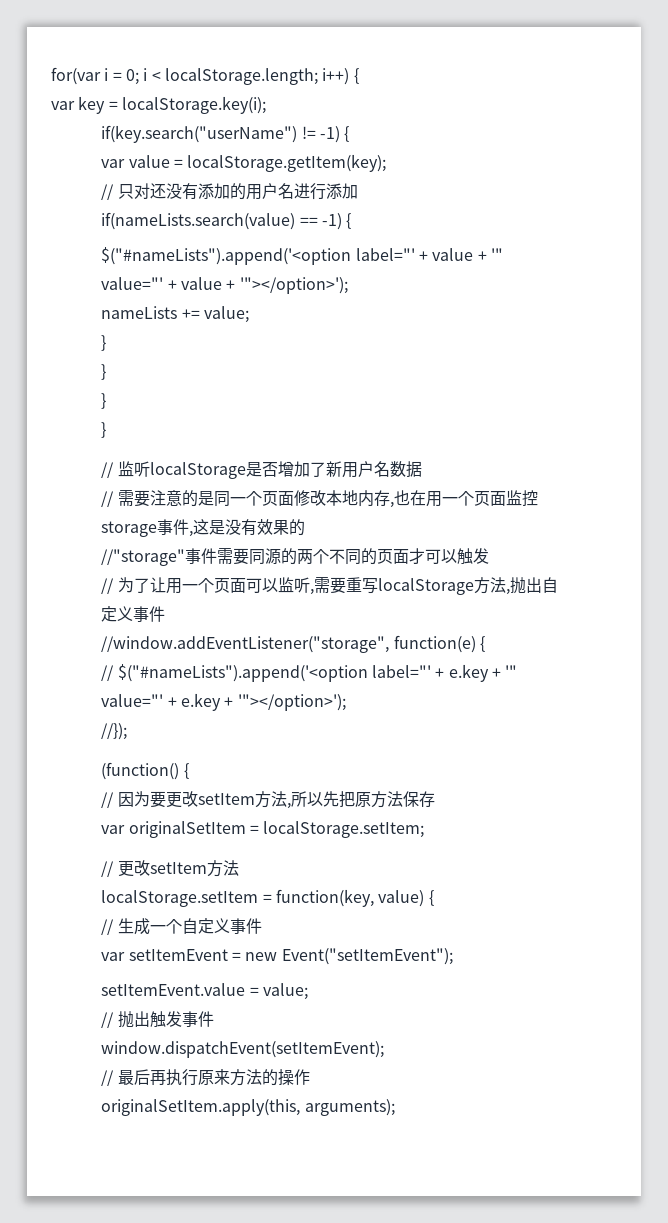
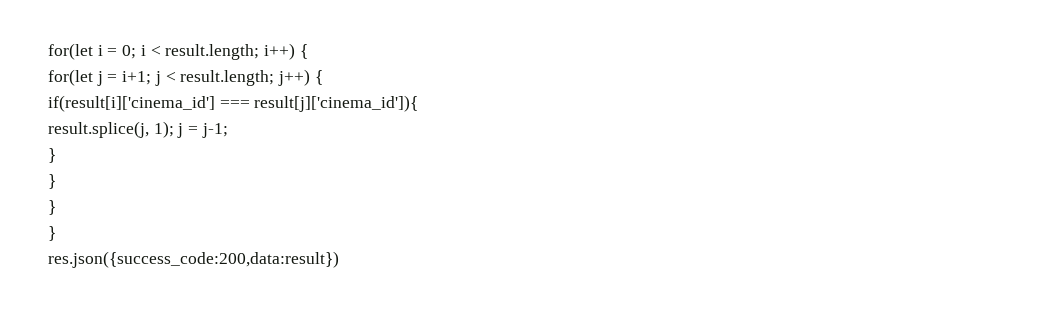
[51,67,101,85] for(var -> [48,43,93,60] for(let
[164,68,318,85] localStorage.length; -> [165,44,260,60] result.length;
[51,96,266,114] [101,125,350,143] [101,154,387,172] [101,183,358,200] [101,212,352,230] [101,247,503,265] [101,277,348,294] [101,306,249,323] [101,335,107,351] [101,364,107,380] [101,393,107,409] [101,422,107,438] [101,461,422,479] [101,490,538,508] [101,519,306,537] [101,548,490,566] [101,577,558,595] [101,606,166,622] [101,635,485,653] [101,664,518,682] [101,693,346,711] [101,723,128,740] [101,762,189,780] [101,791,435,809] [101,821,425,838] [101,860,239,877] [101,889,434,907] [101,918,262,935] [101,948,453,965] [101,983,308,1000] [101,1011,214,1028] [101,1041,385,1058] [101,1069,310,1086] [101,1099,395,1116] var key = localStorage.key(i); // if(key.search("userName") != -1) { // var value = localStorage.getItem(key); // // 只对还没有添加的用户名进行添加 // if(nameLists.search(value) == -1) { // $("#nameLists").append('<option label="' + value + '" value="' + value + '"></option>'); // nameLists += value; // } // } // } // } // // 监听localStorage是否增加了新用户名数据 // // 需要注意的是同一个页面修改本地内存,也在用一个页面监控storage事件,这是没有效果的 // //"storage"事件需要同源的两个不同的页面才可以触发 // // 为了让用一个页面可以监听,需要重写localStorage方法,抛出自定义事件 // //window.addEventListener("storage", function(e) { // // $("#nameLists").append('<option label="' + e.key + '" value="' + e.key + '"></option>'); // //}); // (function() { // // 因为要更改setItem方法,所以先把原方法保存 // var originalSetItem = localStorage.setItem; // // 更改setItem方法 // localStorage.setItem = function(key, value) { // // 生成一个自定义事件 // var setItemEvent = new Event("setItemEvent"); // setItemEvent.value = value; // // 抛出触发事件 // window.dispatchEvent(setItemEvent); // // 最后再执行原来方法的操作 // originalSetItem.apply(this, arguments); -> [48,69,323,86] [48,95,419,112] [48,121,228,138] [48,148,56,163] [48,174,56,189] [48,200,56,215] [48,226,56,241] [48,251,339,268] for(let j = i+1; j < result.length; j++) { // if(result[i]['cinema_id'] === result[j]['cinema_id']){ // result.splice(j, 1); j = j-1; // } // } // } // } // res.json({success_code:200,data:result})

